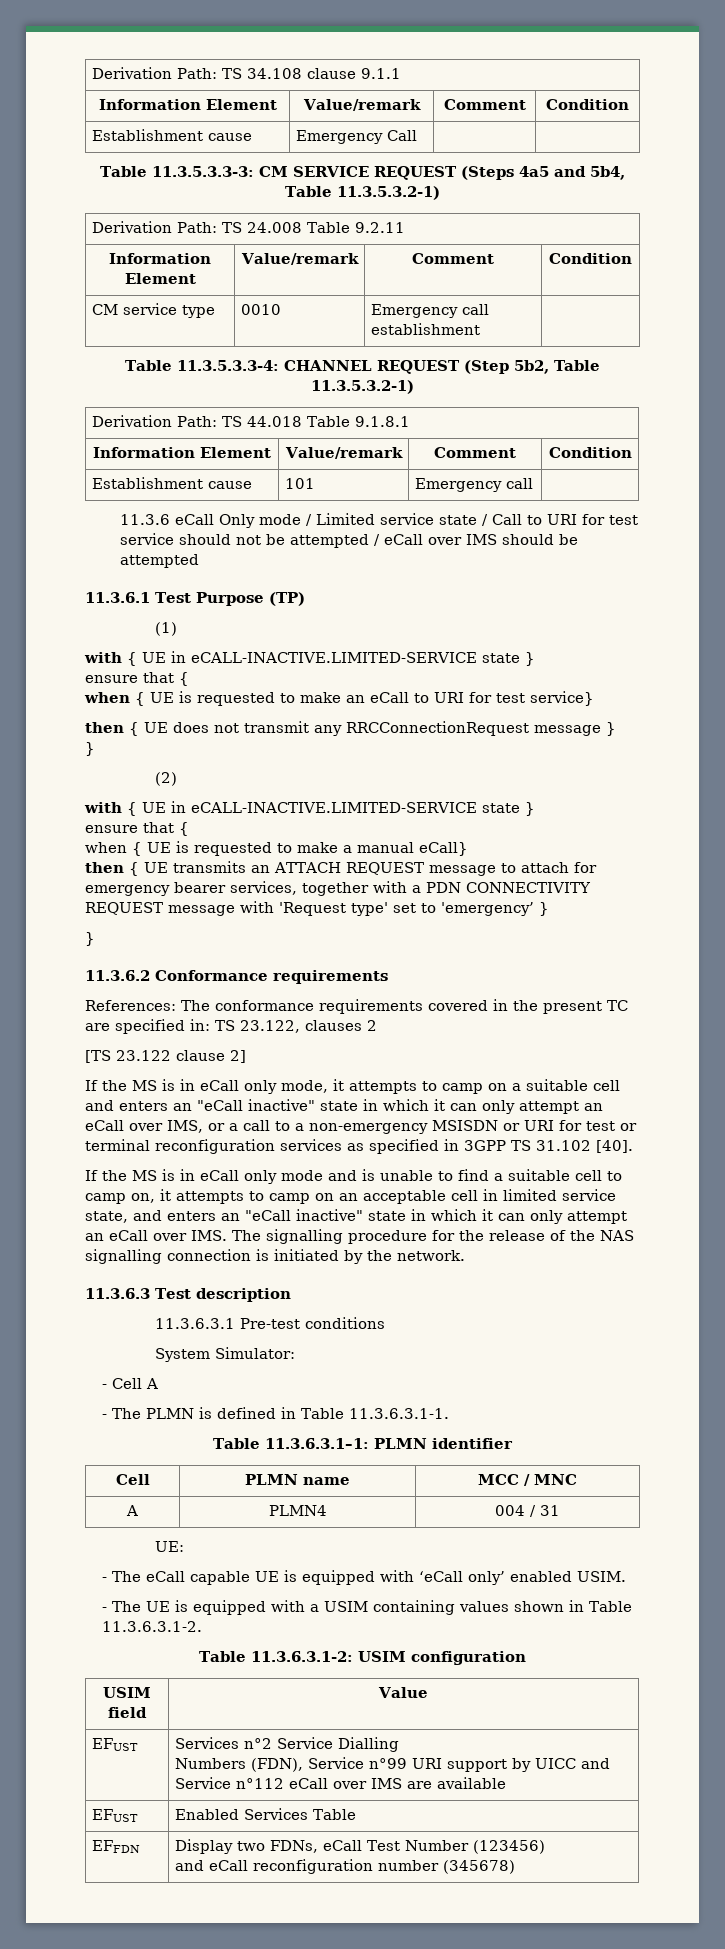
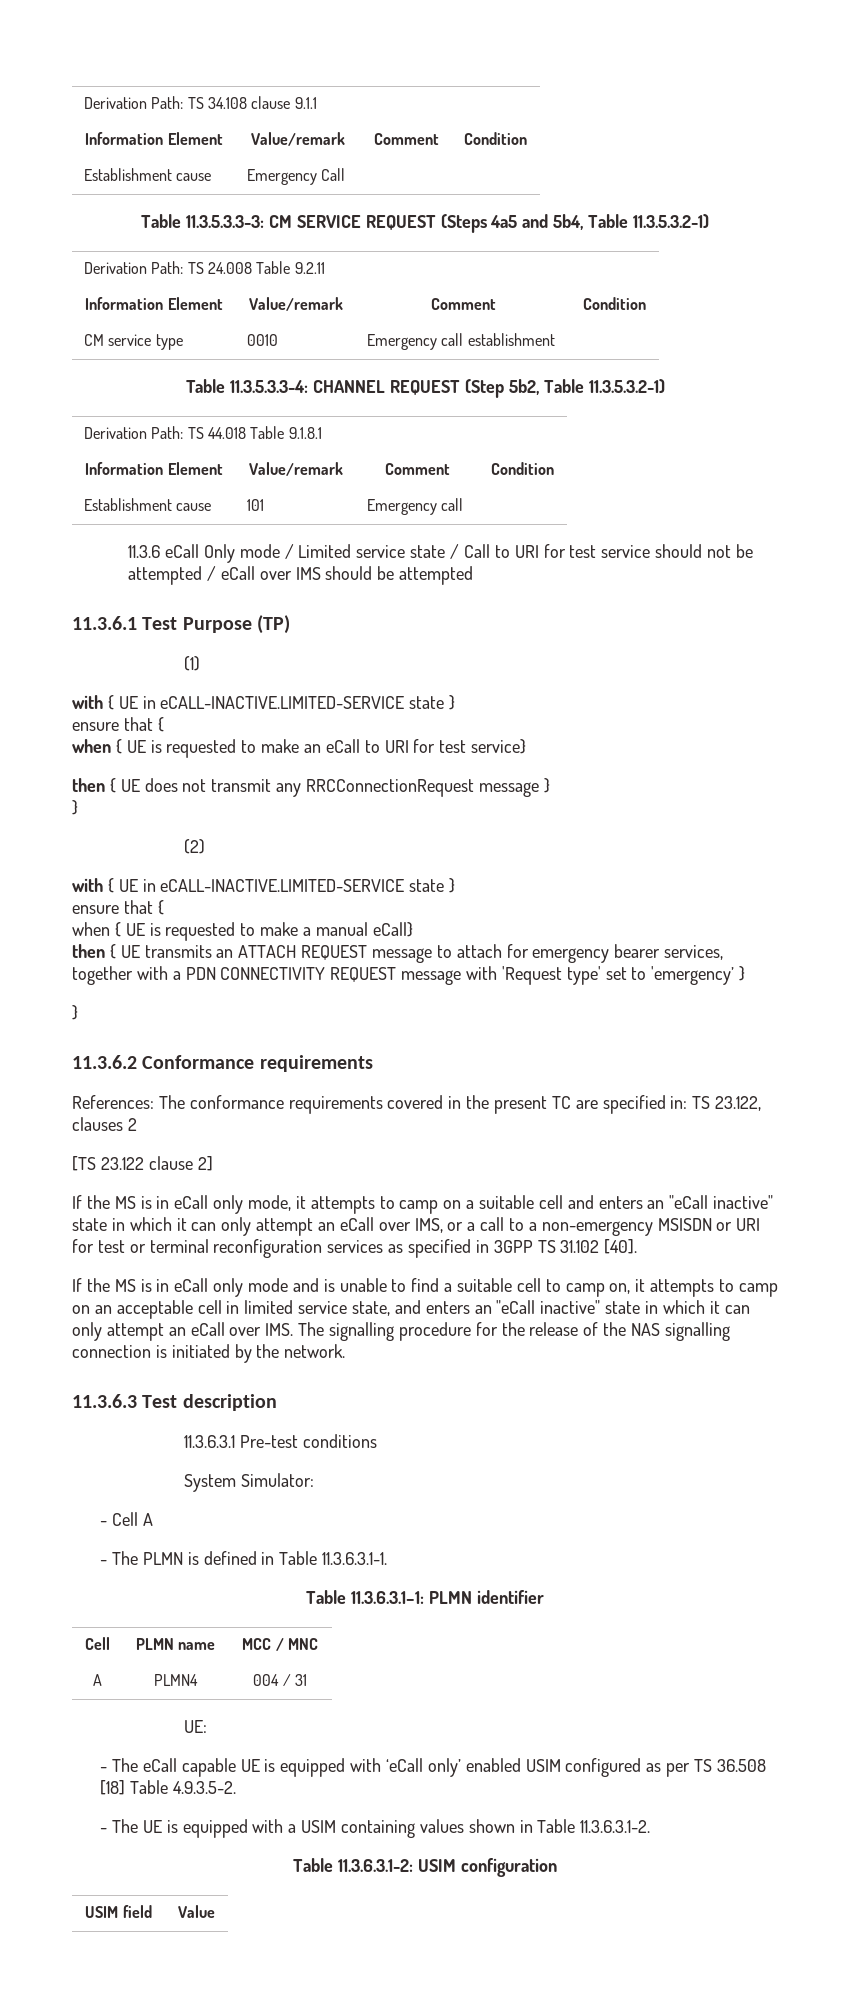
[577,1571,627,1582] USIM. -> [525,1758,766,1777] [100,1780,236,1795] USIM configured as per TS 36.508 [18] Table 4.9.3.5-2.
[91,1738,138,1751] [174,1737,399,1752] [174,1757,610,1772] [174,1777,506,1789] [91,1809,138,1822] [174,1808,356,1820] [91,1840,140,1853] [174,1839,545,1854] [174,1859,515,1874] // EFUST | Services n°2 Service Dialling // Numbers (FDN), Service n°99 URI support by UICC and Service n°112 eCall over IMS are available // EFUST | Enabled Services Table // EFFDN | Display two FDNs, eCall Test Number (123456) // and eCall reconfiguration number (345678) -> (215, 1911) none

